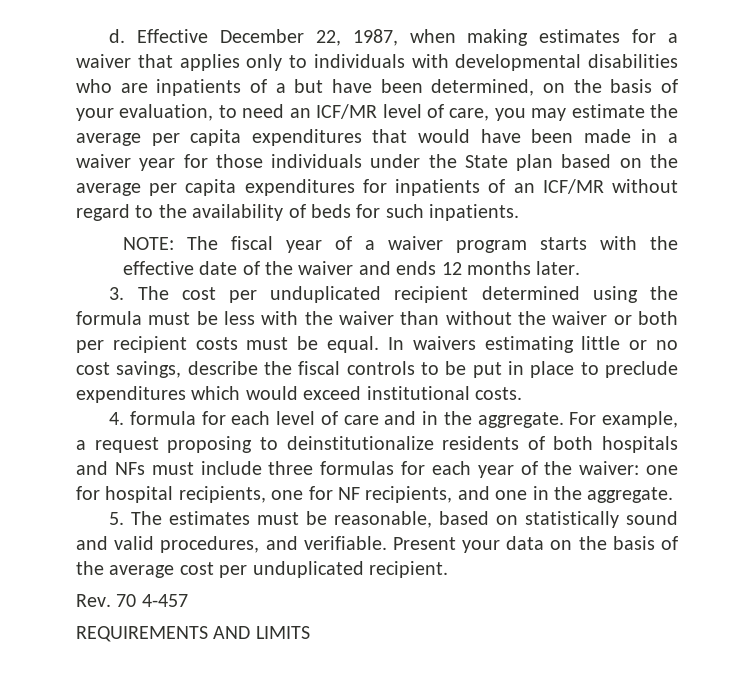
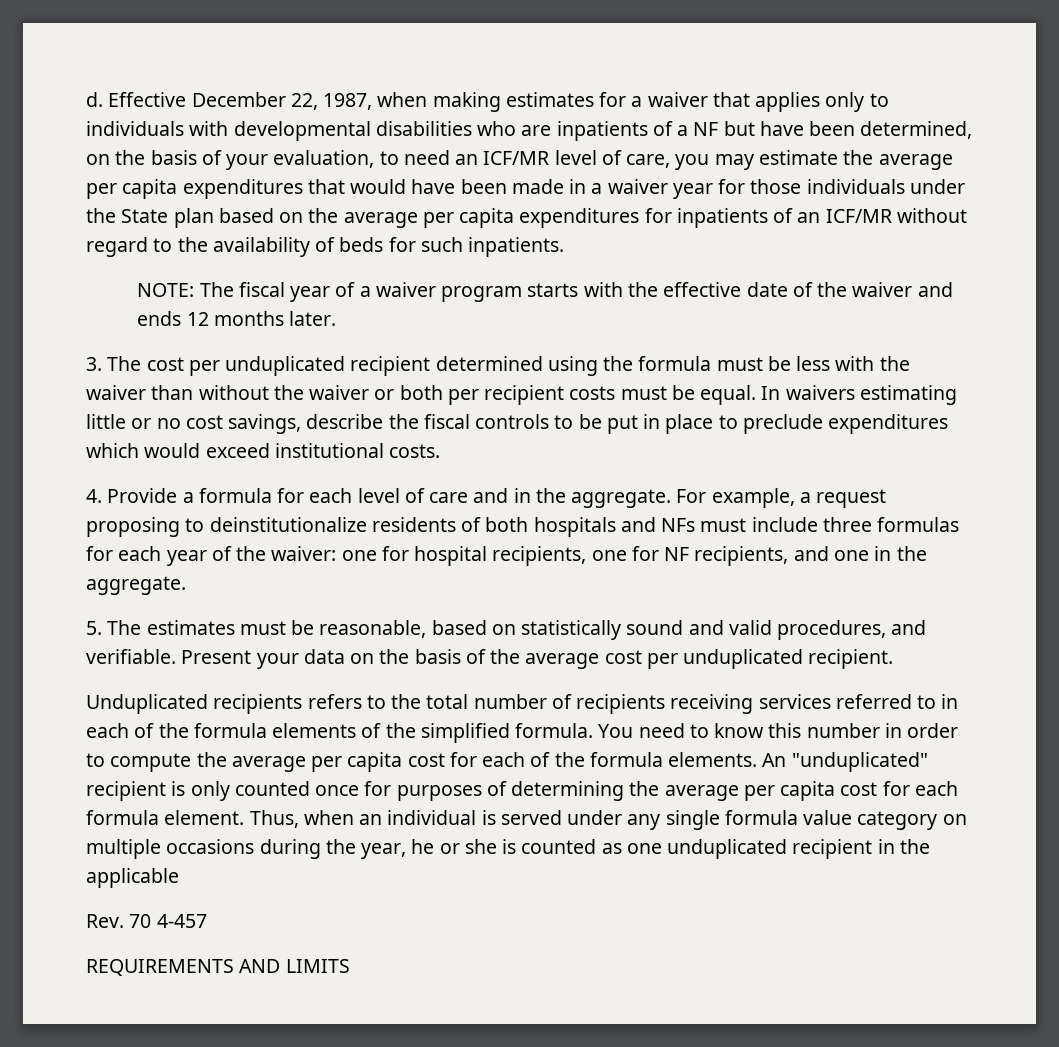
(286, 88) none -> [693,122,719,136] NF
(125, 418) none -> [107,488,194,503] Provide a
(448, 569) none -> [86,694,959,714] [86,723,959,743] [86,752,928,772] [86,781,958,801] [86,810,967,830] [86,839,930,859] [86,868,179,888] // Unduplicated recipients refers to the total number of recipients receiving services referred to in each of the formula elements of the simplified formula. You need to know this number in order to compute the average per capita cost for each of the formula elements. An "unduplicated" recipient is only counted once for purposes of determining the average per capita cost for each formula element. Thus, when an individual is served under any single formula value category on multiple occasions during the year, he or she is counted as one unduplicated recipient in the applicable

